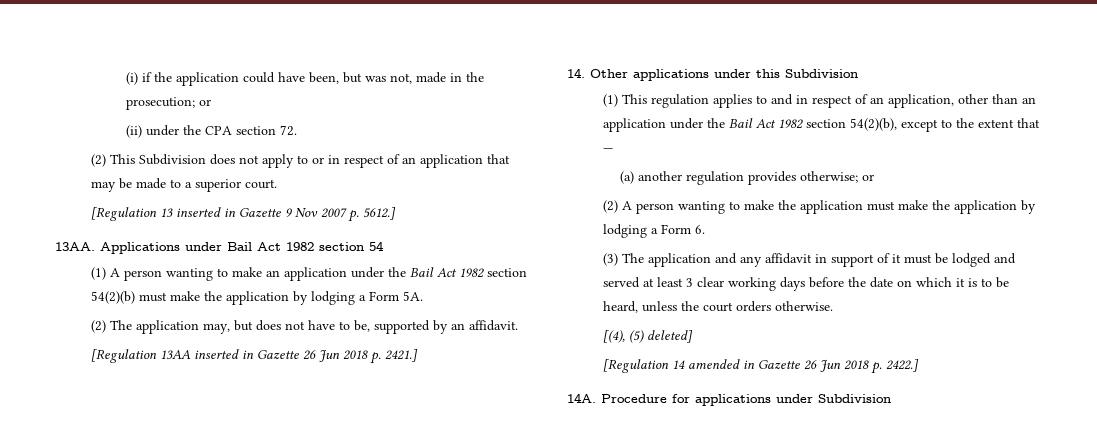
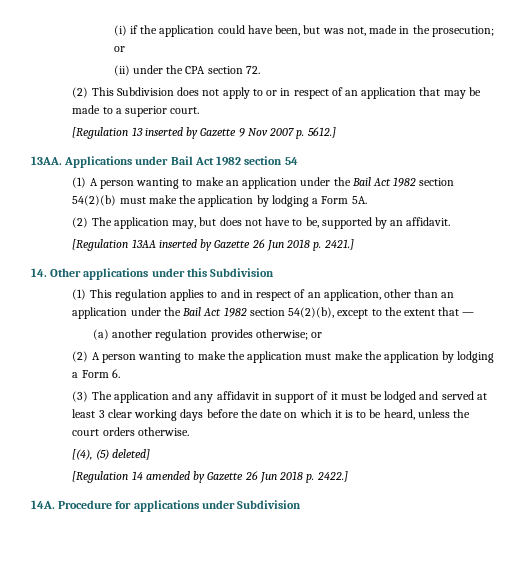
[223,208,236,217] in -> [186,127,199,139] by
[241,350,254,359] in -> [200,239,213,251] by
[742,360,755,369] in -> [193,471,206,483] by

